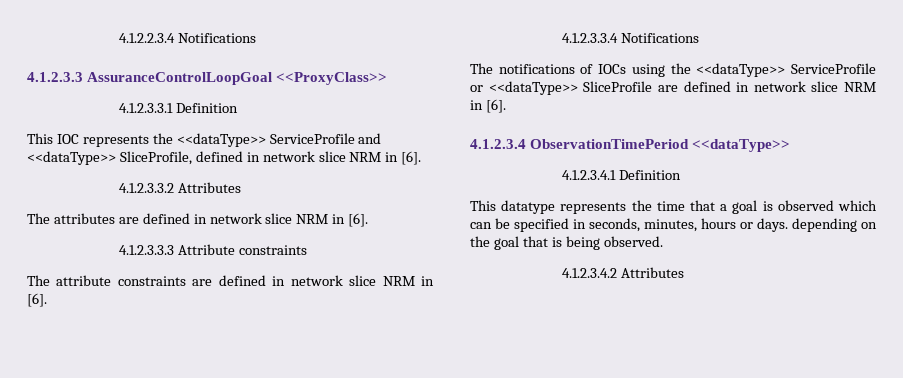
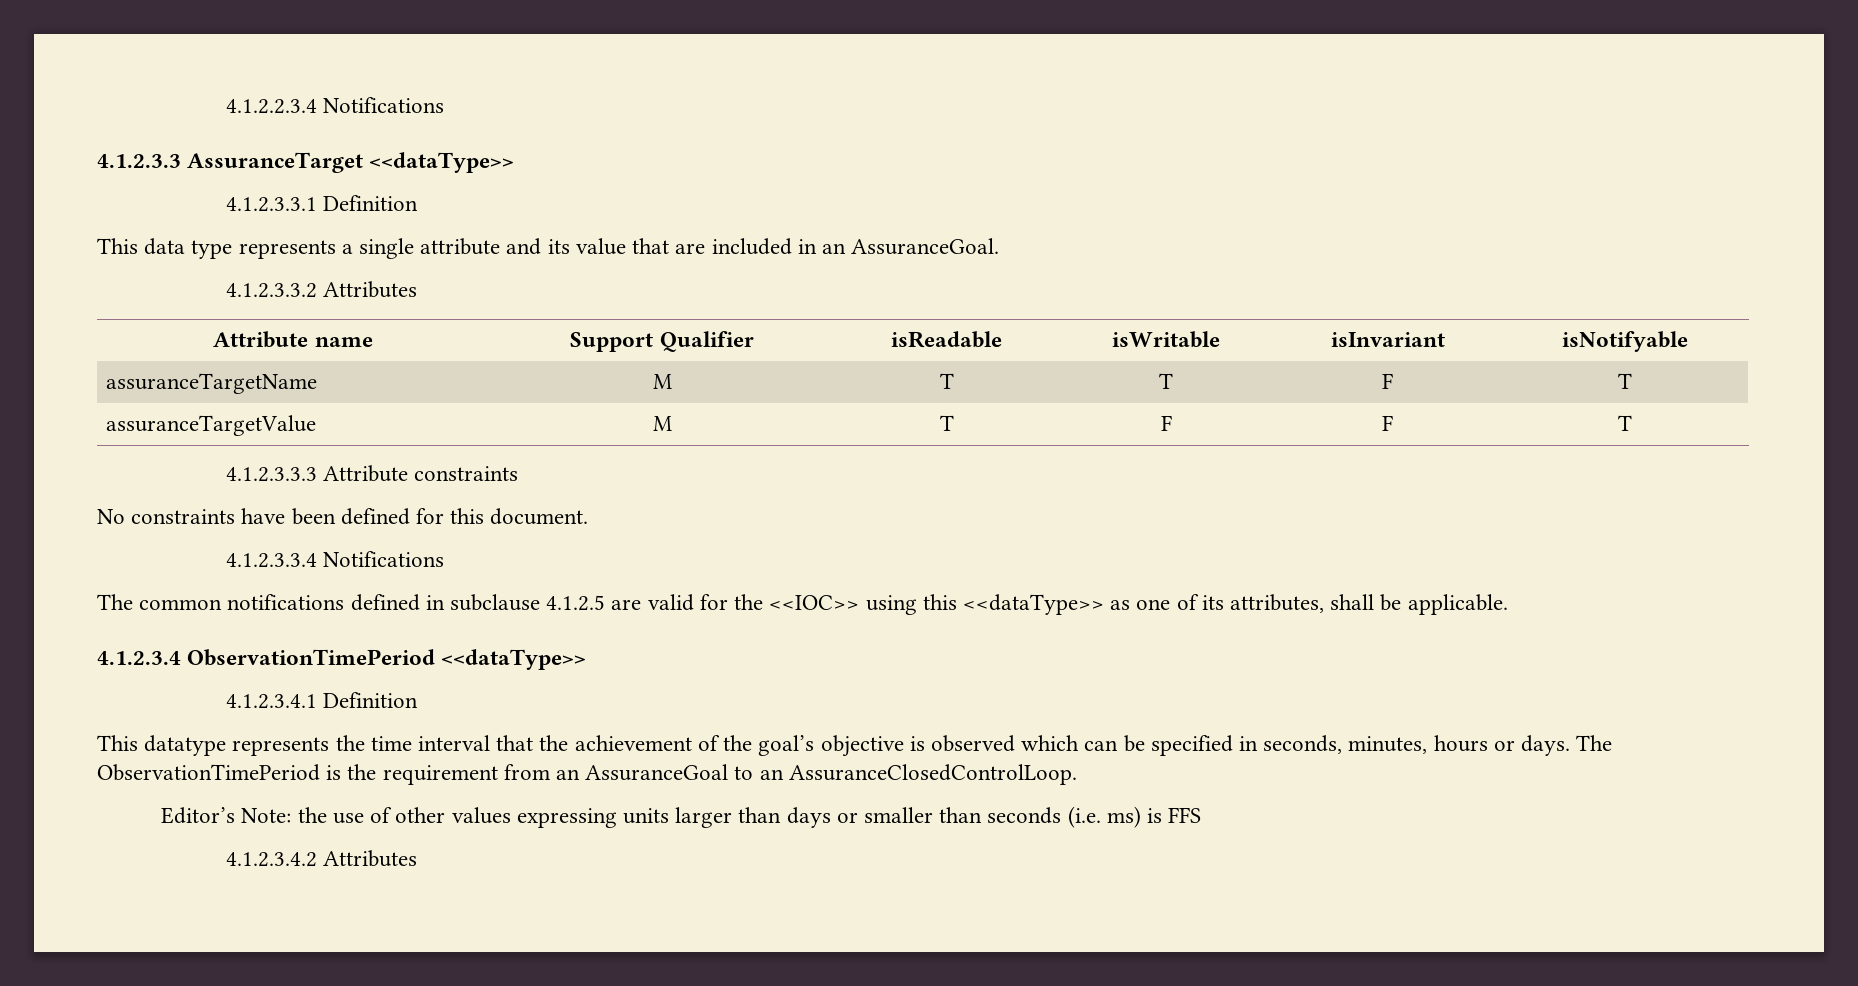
[87,72,388,85] AssuranceControlLoopGoal <<ProxyClass>> -> [187,152,515,173] AssuranceTarget <<dataType>>
[56,133,382,147] [27,151,422,165] [119,182,242,193] [27,213,369,227] [119,244,308,255] [27,275,435,286] [27,293,47,307] [562,33,700,43] [470,63,876,77] [470,81,876,95] [470,99,506,113] IOC represents the <<dataType>> ServiceProfile and <<dataType>> SliceProfile, defined in network slice NRM in [6]. // 4.1.2.3.3.2 Attributes // The attributes are defined in network slice NRM in [6]. // 4.1.2.3.3.3 Attribute constraints // The attribute constraints are defined in network slice NRM in [6]. // 4.1.2.3.3.4 Notifications // The notifications of IOCs using the <<dataType>> ServiceProfile or <<dataType>> SliceProfile are defined in network slice NRM in [6]. -> [144,238,1000,259] [225,281,417,298] [213,331,373,348] [570,331,754,352] [891,331,1002,348] [1112,331,1220,348] [1330,332,1445,347] [1561,331,1688,352] [106,373,318,394] [652,374,672,389] [939,373,954,389] [1159,373,1173,389] [1382,373,1393,389] [1617,373,1632,389] [106,415,317,436] [652,416,672,431] [939,415,954,431] [1160,415,1172,431] [1382,415,1393,431] [1617,415,1632,431] [225,465,518,482] [97,508,589,525] [225,551,444,568] [97,594,1508,615] data type represents a single attribute and its value that are included in an AssuranceGoal. // 4.1.2.3.3.2 Attributes // Attribute name | Support Qualifier | isReadable | isWritable | isInvariant | isNotifyable // assuranceTargetName | M | T | T | F | T // assuranceTargetValue | M | T | F | F | T // 4.1.2.3.3.3 Attribute constraints // No constraints have been defined for this document. // 4.1.2.3.3.4 Notifications // The common notifications defined in subclause 4.1.2.5 are valid for the <<IOC>> using this <<dataType>> as one of its attributes, shall be applicable.
[690,200,758,214] that a goal -> [418,735,904,757] interval that the achievement of the goal’s objective
[792,218,877,232] [470,236,663,250] depending on the goal that is being observed. -> [1576,735,1613,751] [97,764,1077,785] [161,806,1202,828] The ObservationTimePeriod is the requirement from an AssuranceGoal to an AssuranceClosedControlLoop. // Editor’s Note: the use of other values expressing units larger than days or smaller than seconds (i.e. ms) is FFS

